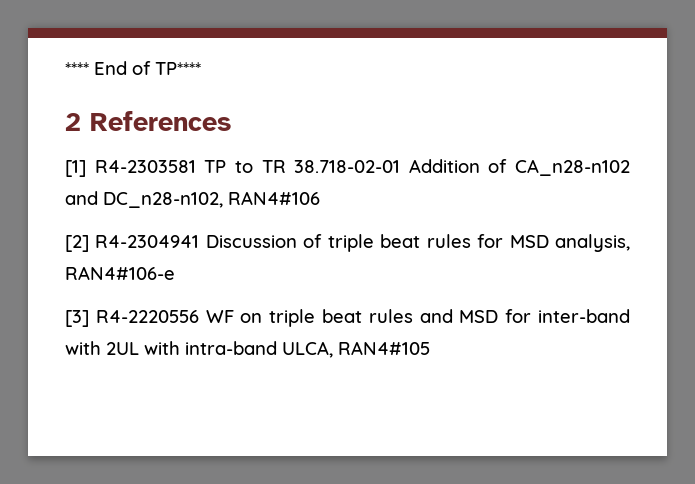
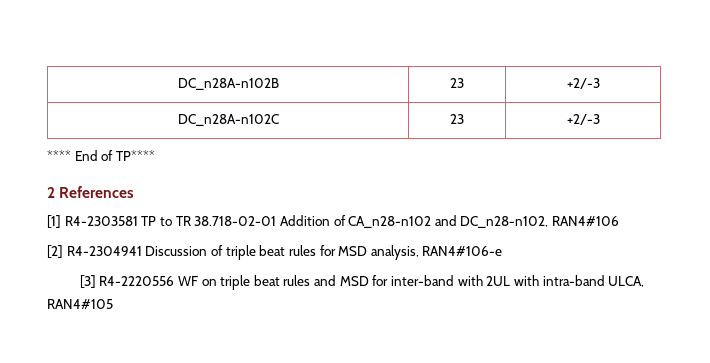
(65, 68) none -> [177,78,279,90] [450,78,464,88] [566,78,600,89] [177,114,279,126] [450,114,464,124] [566,114,600,125] DC_n28A-n102B | 23 | +2/-3 // DC_n28A-n102C | 23 | +2/-3 //

